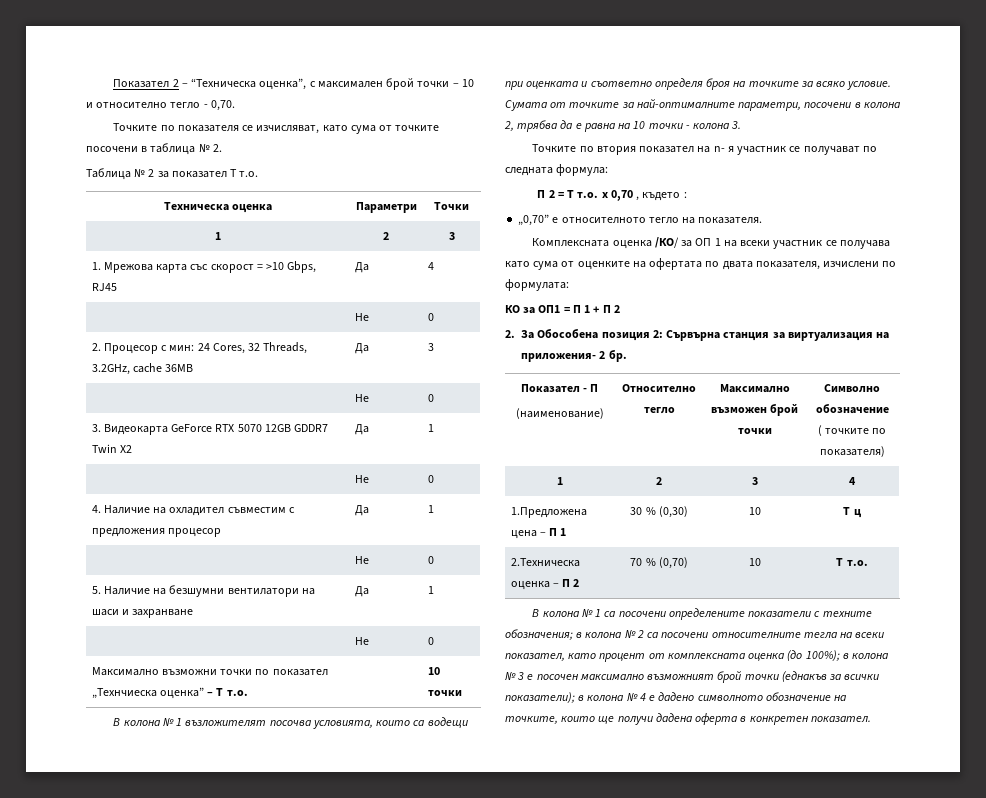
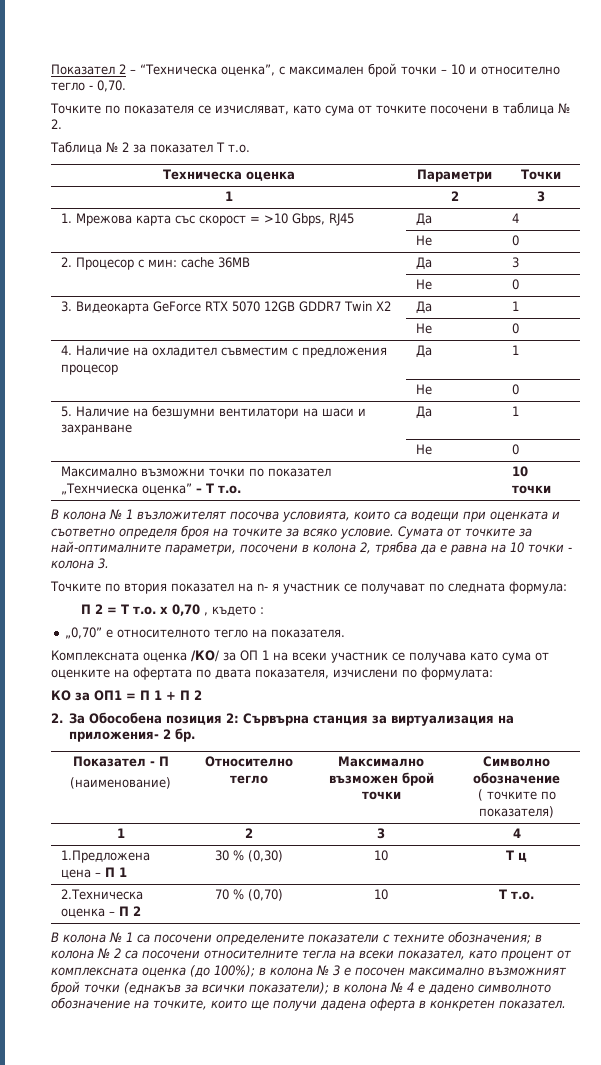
[197,342,308,354] [91,364,130,375] 24 Cores, 32 Threads, 3.2GHz, -> (177, 263) none

